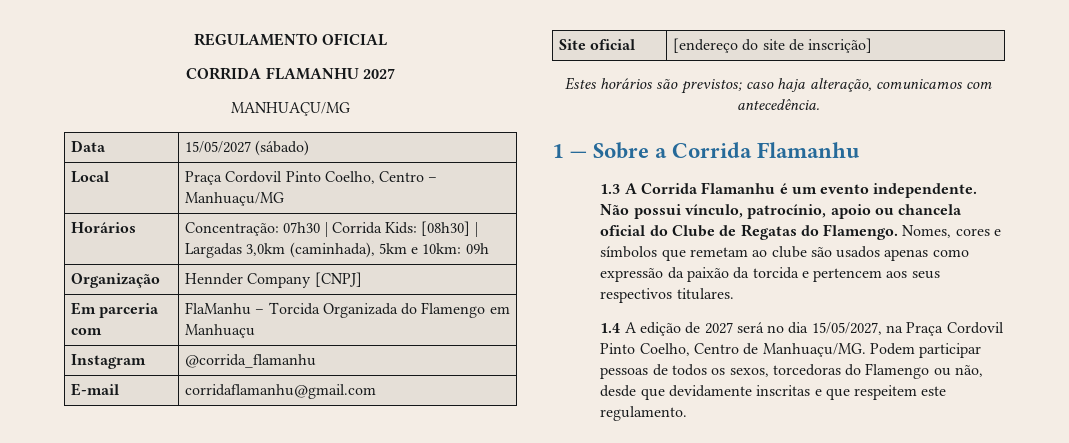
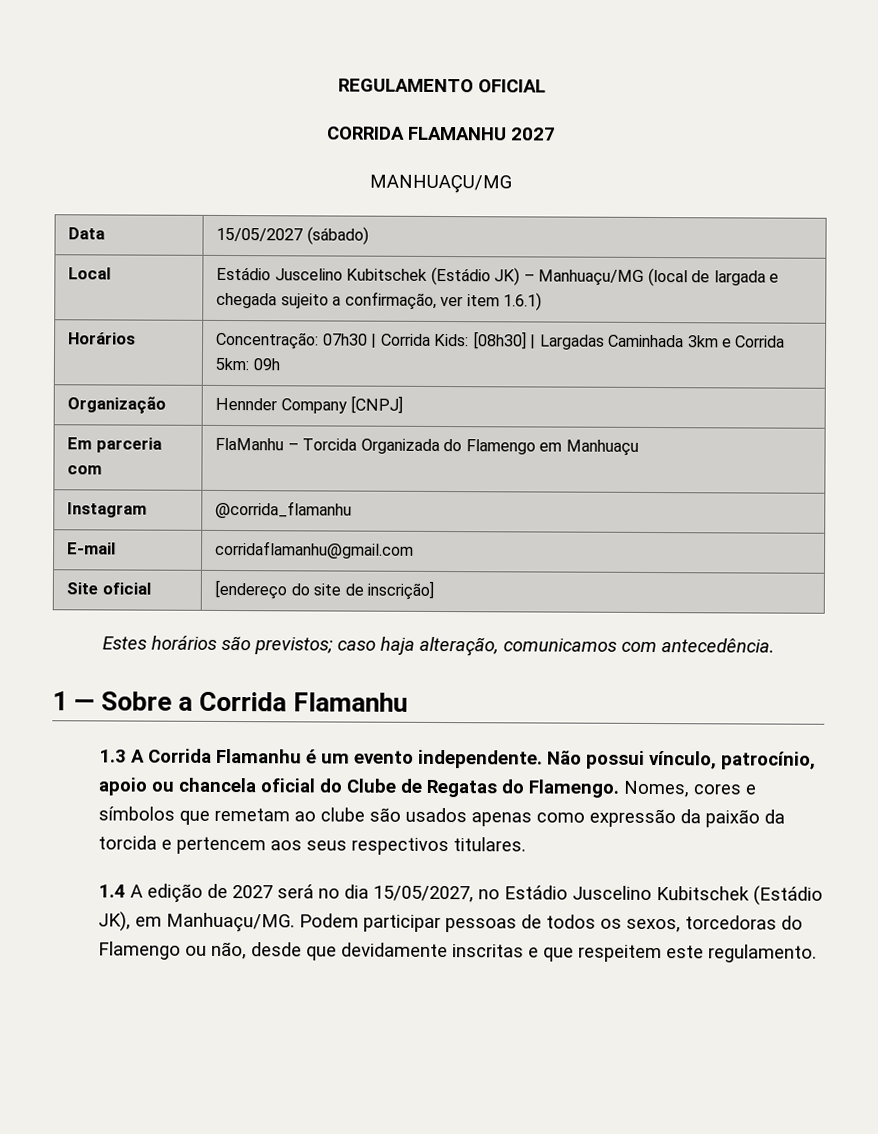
[184,171,438,185] [184,192,284,206] Praça Cordovil Pinto Coelho, Centro – Manhuaçu/MG -> [216,266,779,287] [216,291,543,311] Estádio Juscelino Kubitschek (Estádio JK) – Manhuaçu/MG (local de largada e chegada sujeito a confirmação, ver item 1.6.1)
[246,242,462,258] 3,0km (caminhada), 5km e 10km: -> [608,334,786,348] [215,357,250,371] Caminhada 3km e Corrida 5km:
[886,322,1004,336] [600,343,759,356] na Praça Cordovil Pinto Coelho, Centro de -> [477,885,823,906] [97,911,162,932] no Estádio Juscelino Kubitschek (Estádio JK), em

